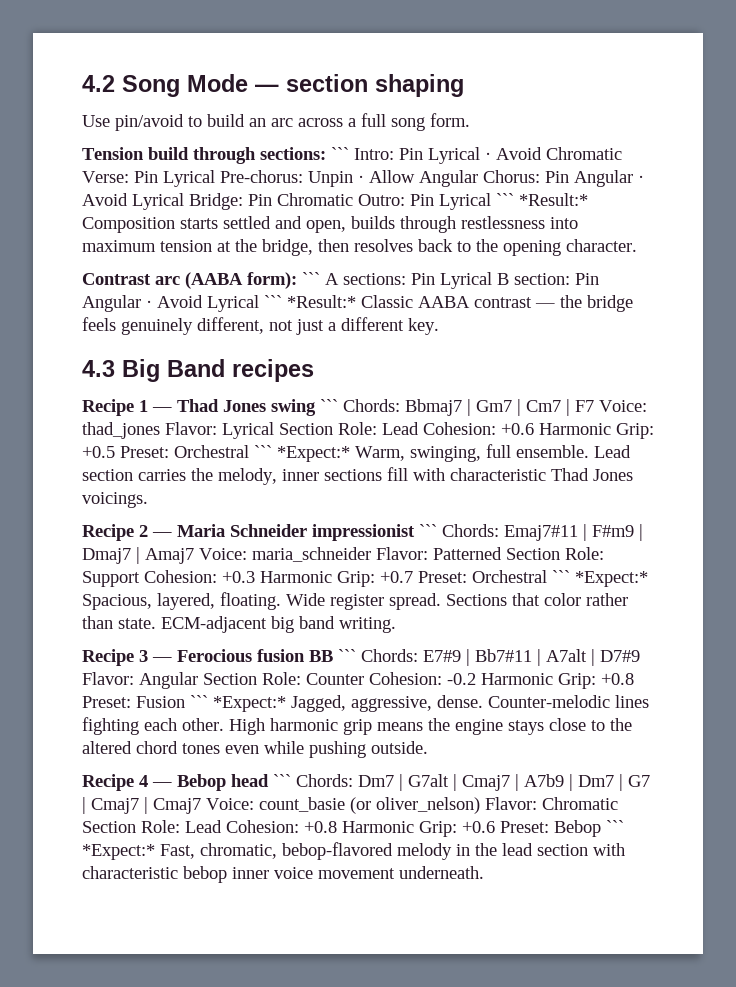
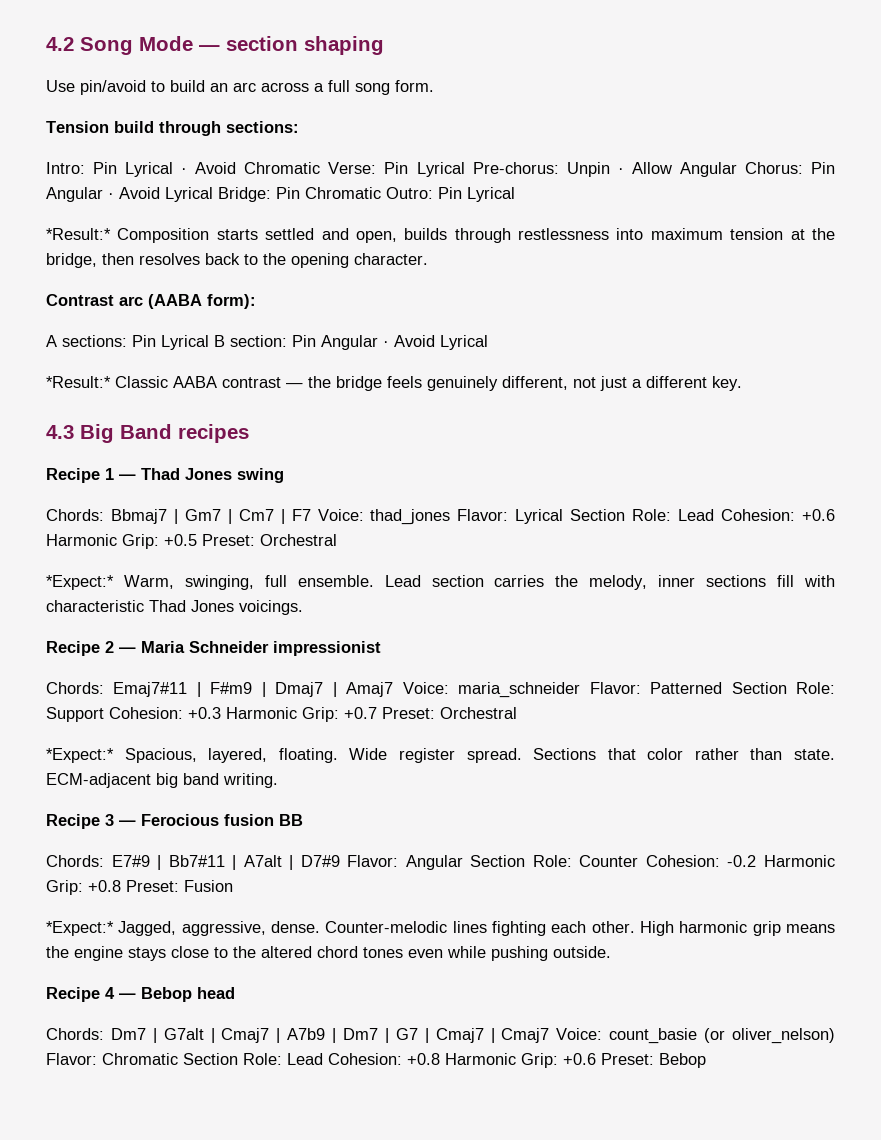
[331,147,349,160] ``` -> (299, 127) //
[496,193,514,206] ``` -> (515, 194) //
[302,272,320,285] ``` -> (256, 301) //
[264,295,282,308] ``` -> (488, 342) //
[320,399,338,412] ``` -> (284, 475) //
[254,445,272,458] ``` -> (337, 540) //
[419,524,437,537] ``` -> (381, 648) //
[552,570,570,583] ``` -> (517, 713) //
[338,649,356,662] ``` -> (303, 820) //
[190,695,208,708] ``` -> (233, 886) //
[273,774,291,787] ``` -> (235, 993) //
[606,820,624,833] [82,842,625,860] [82,866,484,883] ``` *Expect:* Fast, chromatic, bebop-flavored melody in the lead section with characteristic bebop inner voice movement underneath. -> (706, 1060) none

